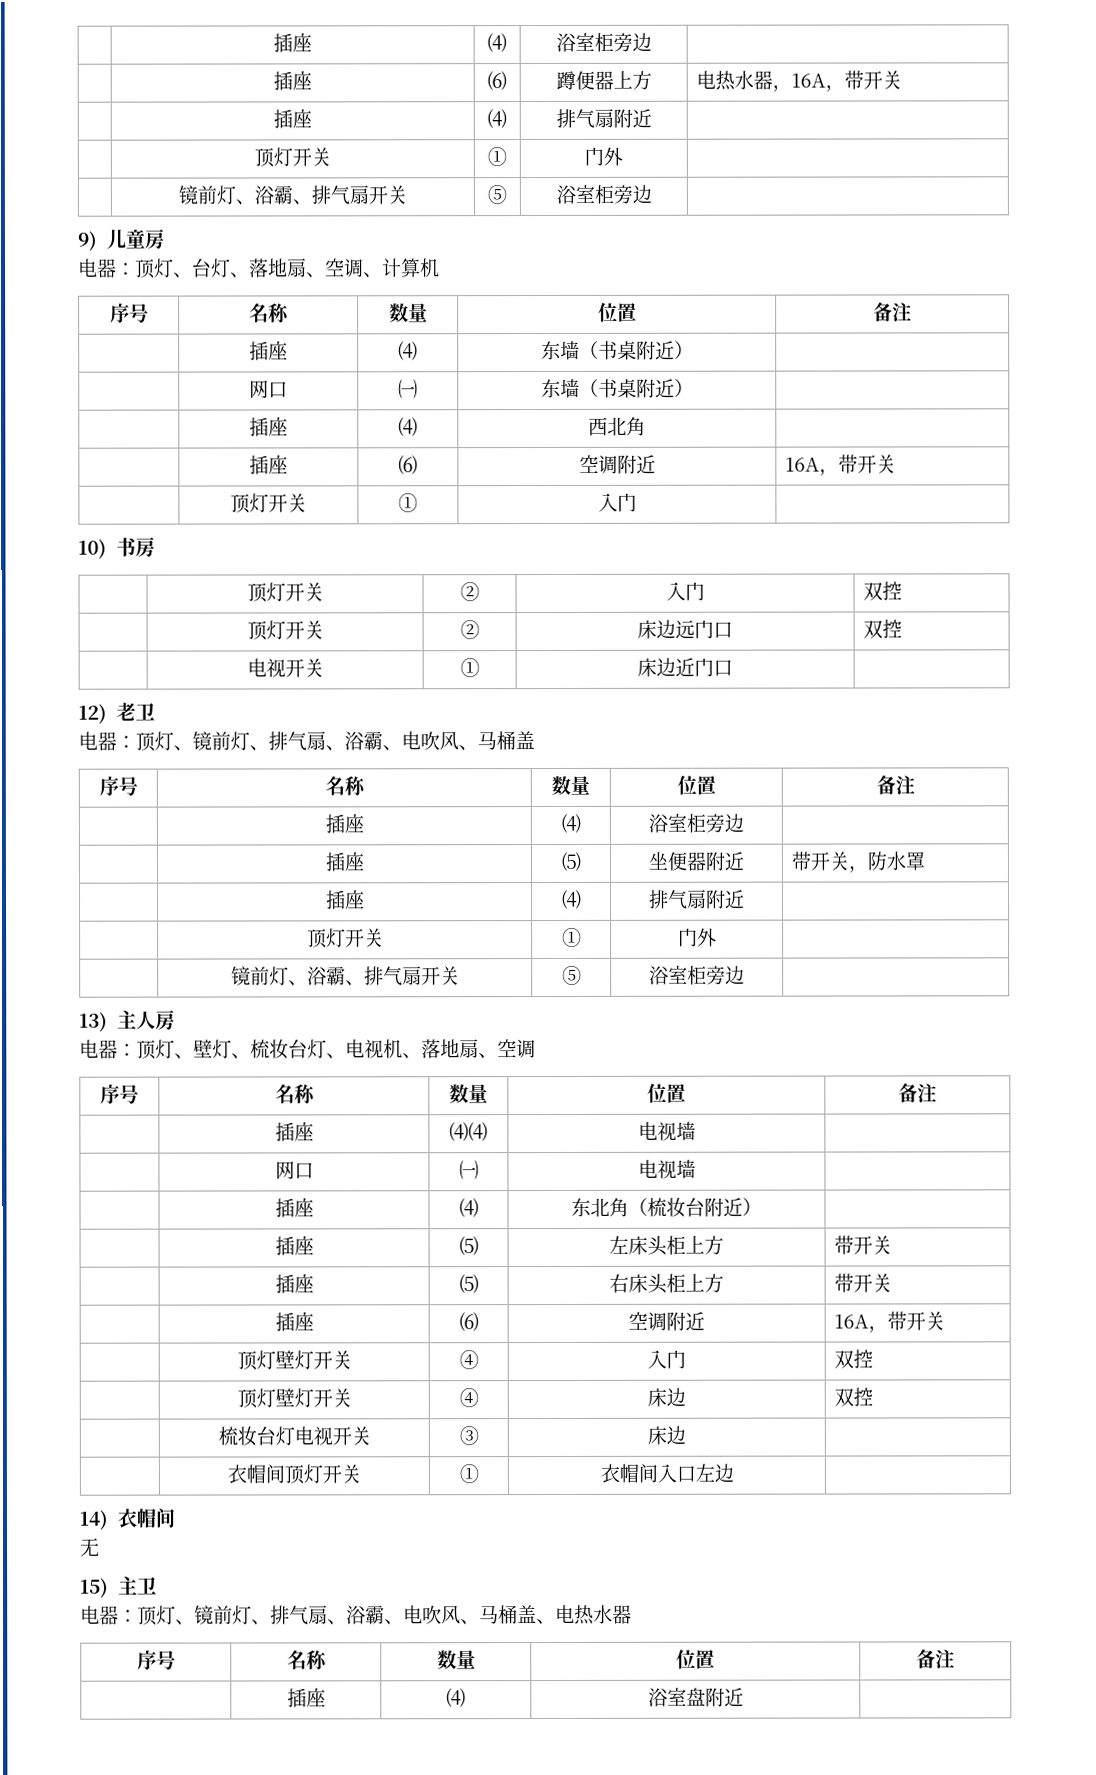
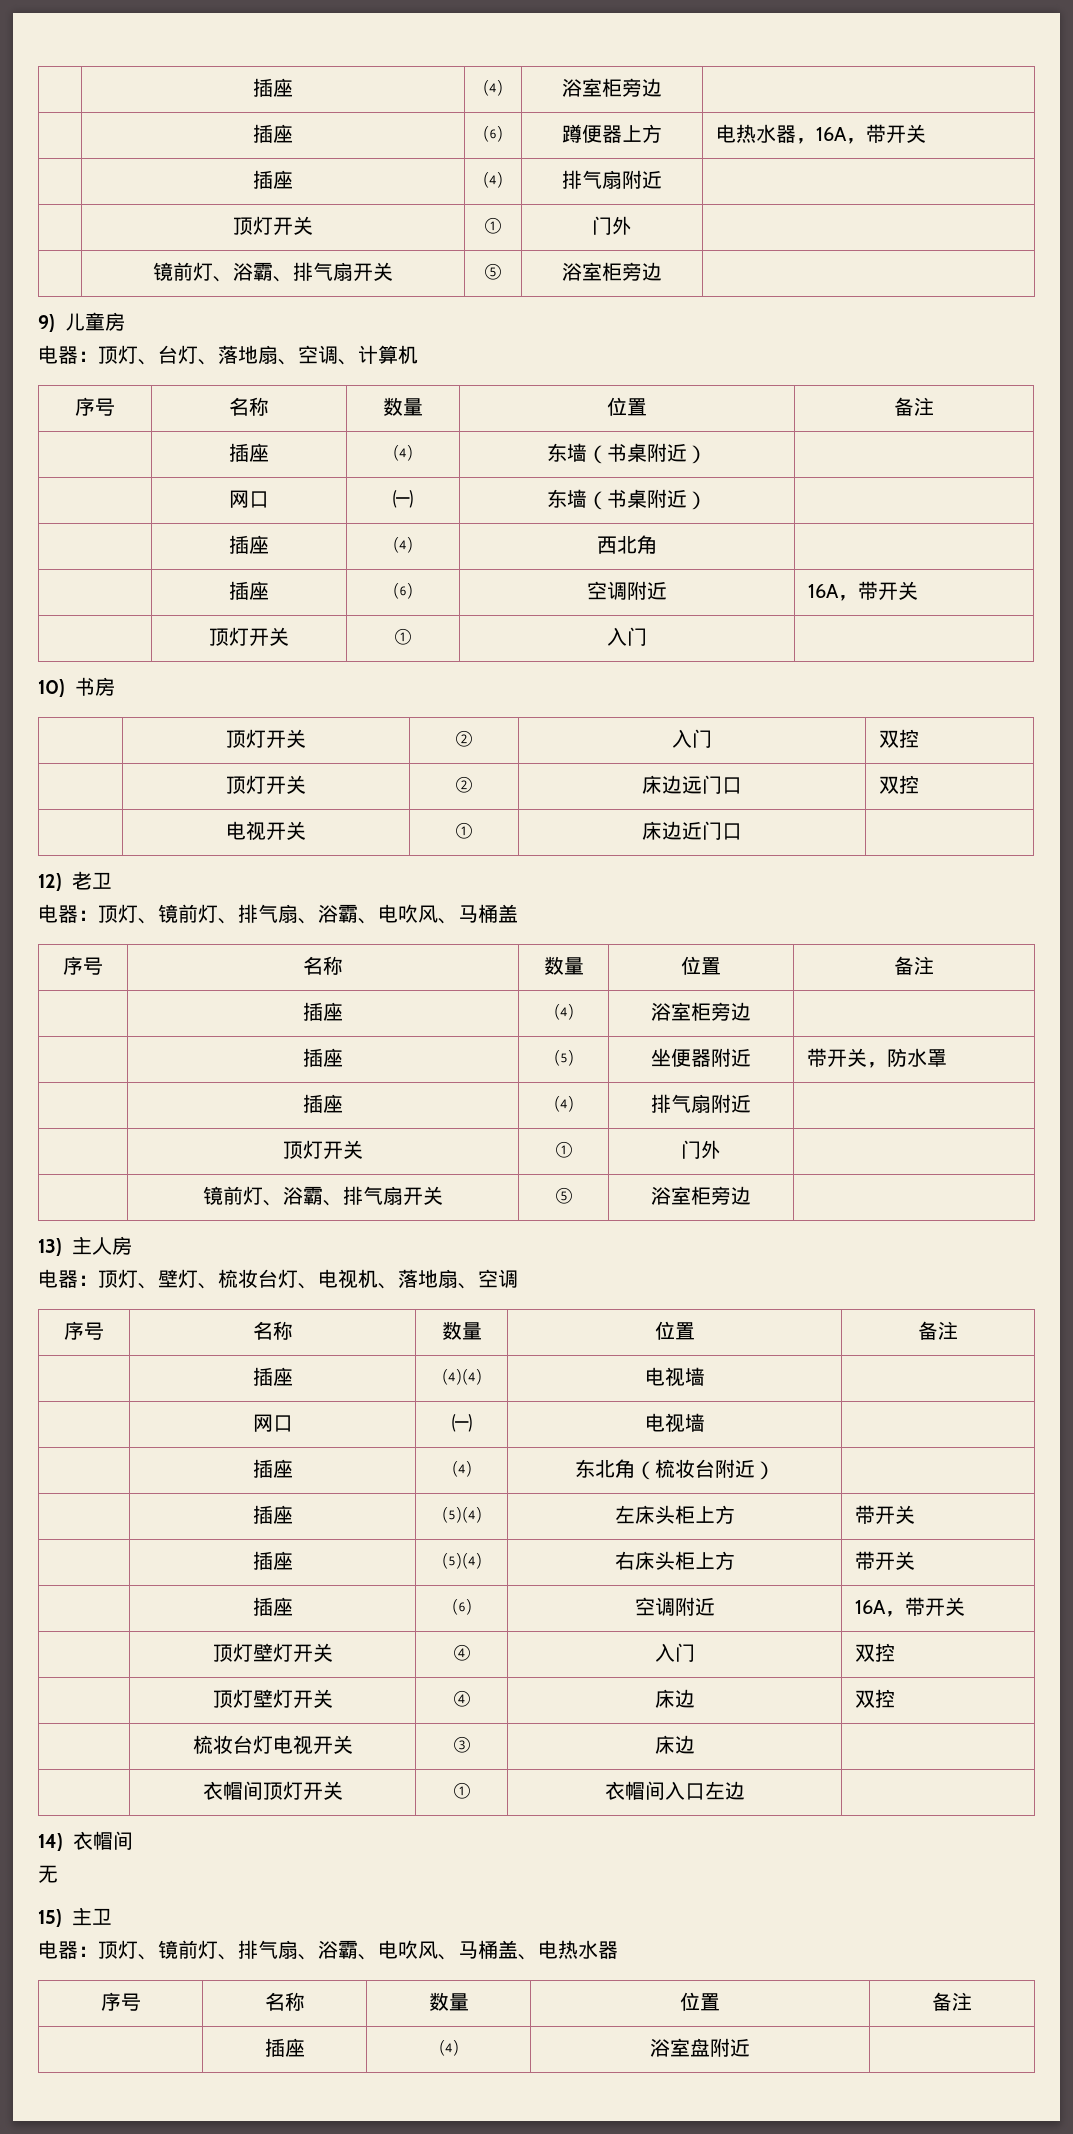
[458,1236,479,1256] ⑸ -> [441,1507,482,1523] ⑸⑷
[458,1274,479,1294] ⑸ -> [441,1553,482,1569] ⑸⑷

